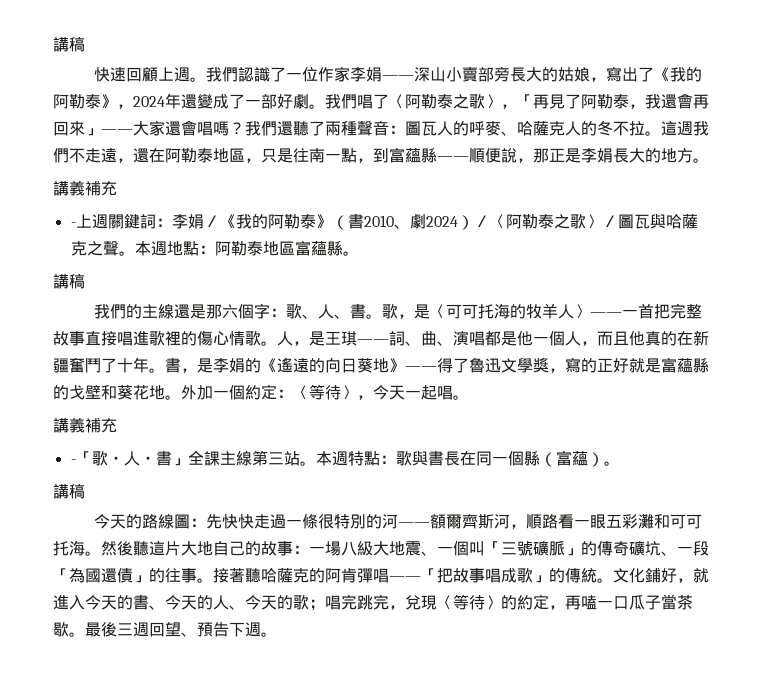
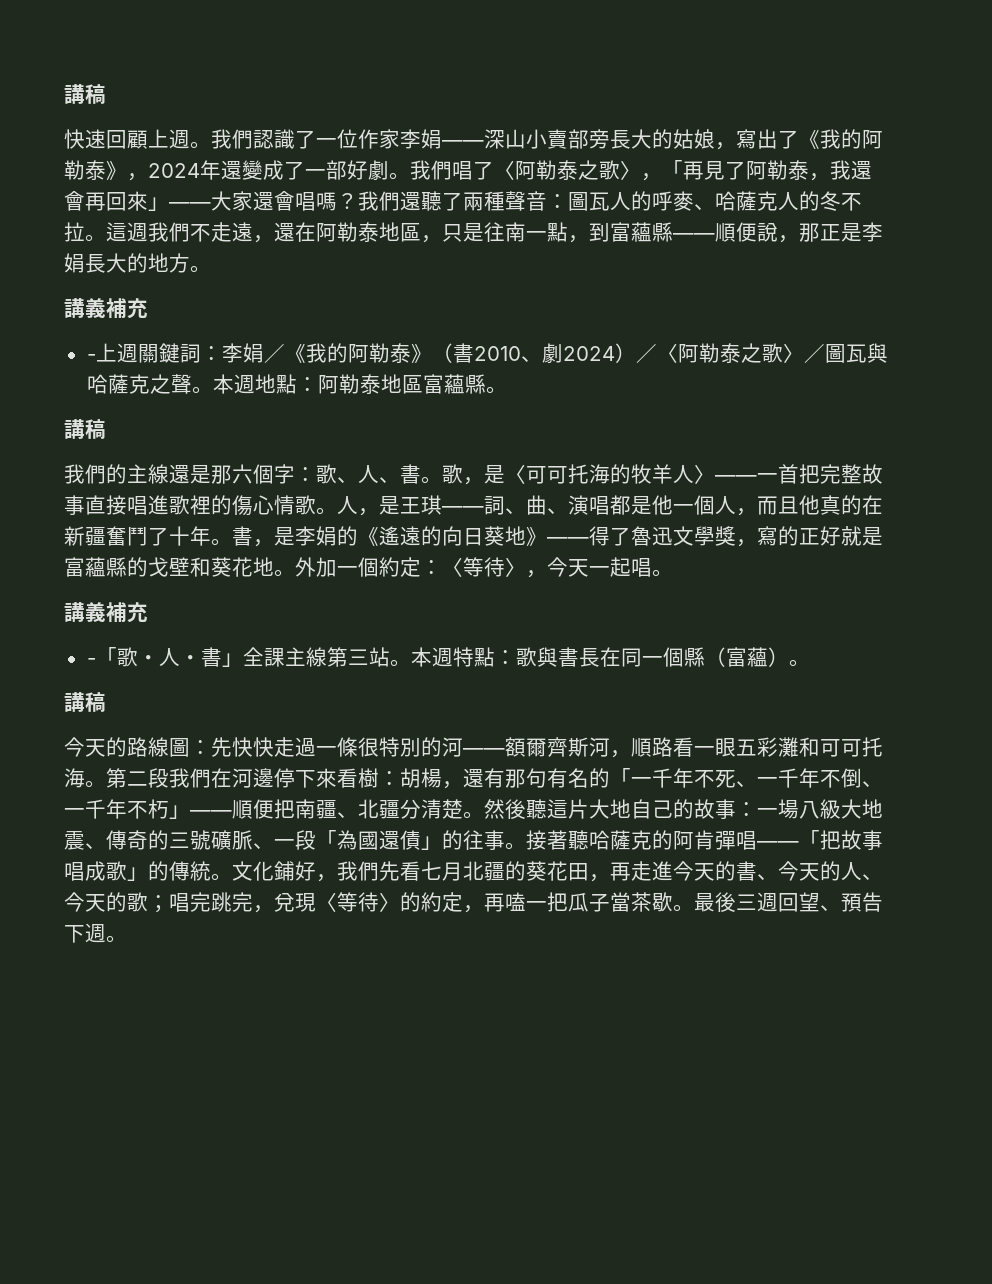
(101, 553) none -> [106,768,883,789] [64,799,484,819] 第二段我們在河邊停下來看樹：胡楊，還有那句有名的「一千年不死、一千年不倒、一千年不朽」——順便把南疆、北疆分清楚。
[437,540,661,556] 一個叫「三號礦脈」的傳奇礦坑 -> [106,830,253,850] 傳奇的三號礦脈
[693,568,709,583] [53,594,85,610] 就進入 -> [337,861,673,882] 我們先看七月北疆的葵花田，再走進
[613,596,629,610] 口 -> [547,892,568,912] 把

